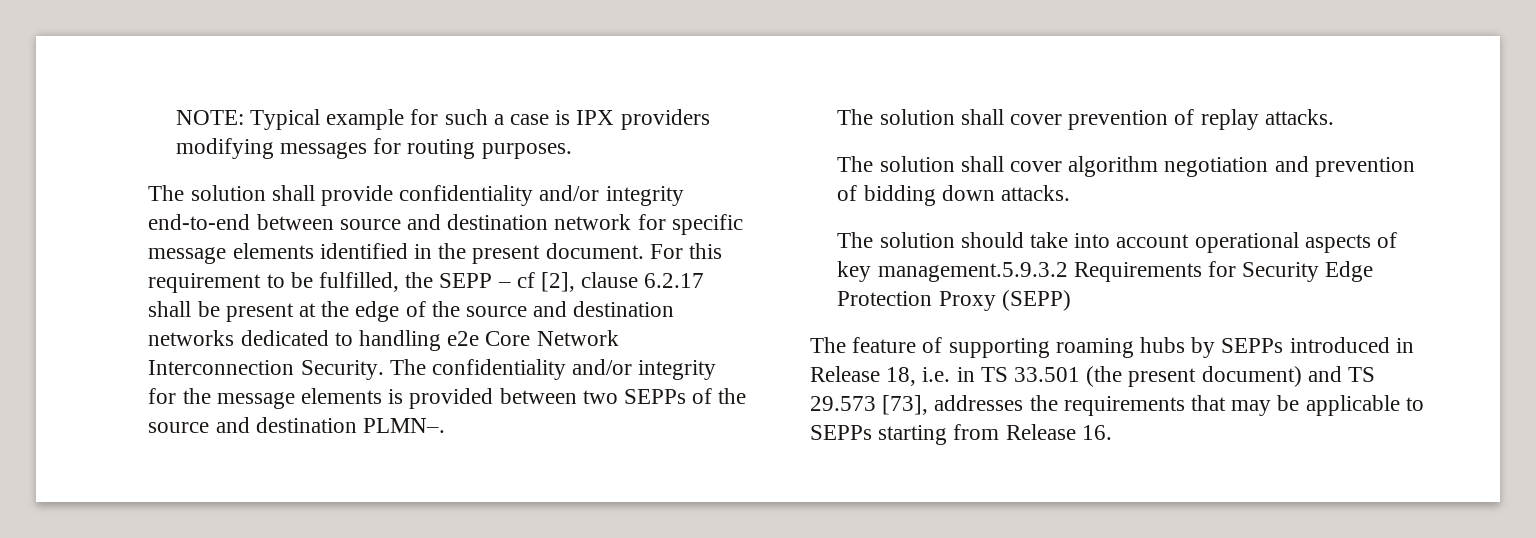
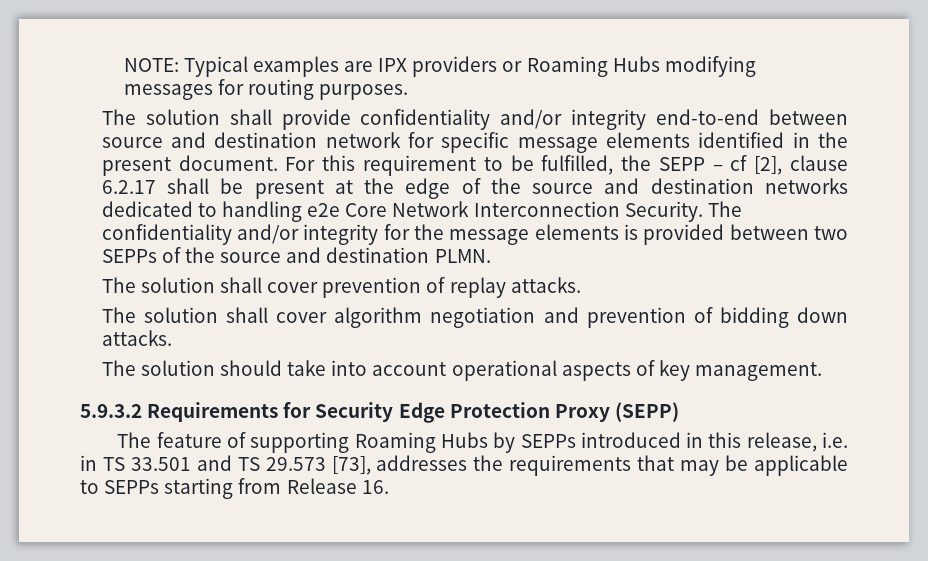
[326,109,710,130] example for such a case is IPX providers -> [252,56,660,77] examples are IPX providers or Roaming Hubs
[362,418,445,433] PLMN–. -> [434,249,491,263] PLMN.
[877,262,1068,282] management.5.9.3.2 -> [695,362,823,381] [80,404,142,418] management. // 5.9.3.2
[1055,337,1186,358] roaming hubs -> [354,432,488,453] Roaming Hubs
[810,366,917,386] Release 18, -> [708,432,817,452] this release,
[1086,366,1302,387] (the present document) -> (191, 464) none

